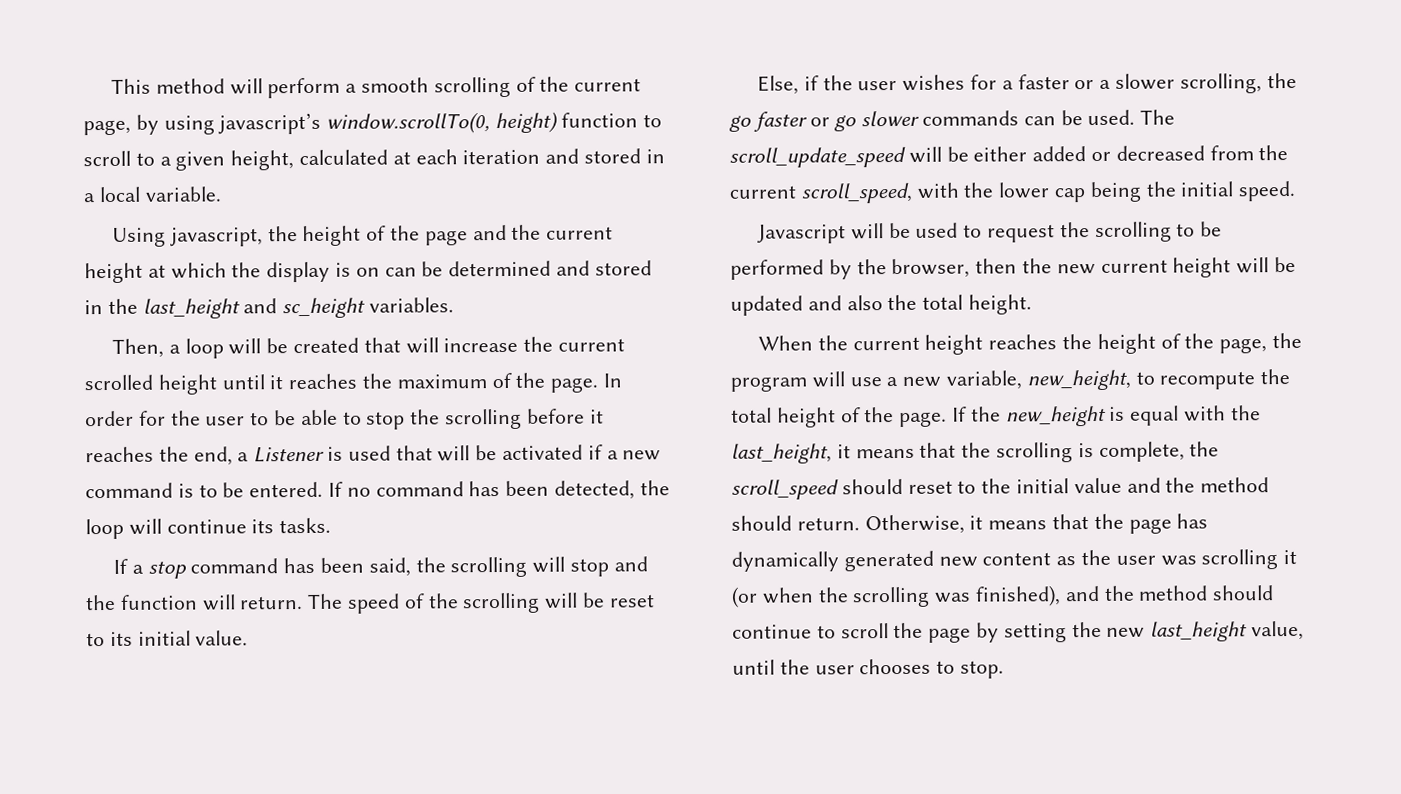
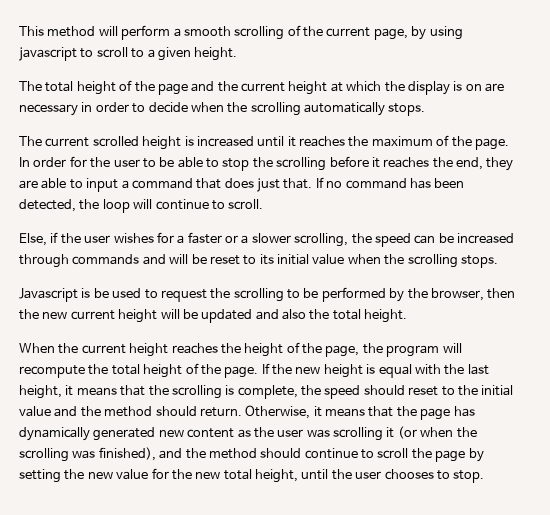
[218,111,638,135] javascript’s window.scrollTo(0, height) function -> [19,47,77,61] javascript
[230,148,665,171] [83,186,222,203] [112,226,298,247] height, calculated at each iteration and stored in a local variable. // Using javascript, the -> [194,47,238,61] [19,81,74,92] height. // The total
[384,260,652,277] [84,297,455,319] [112,336,554,359] can be determined and stored in the last_height and sc_height variables. // Then, a loop will be created that will increase the -> [485,83,504,92] [19,102,426,116] [19,136,42,146] are necessary in order to decide when the scrolling automatically stops. // The
(217, 384) none -> [184,136,254,147] is increased
[237,444,662,463] [85,481,324,499] a Listener is used that will be activated if a new command is to be entered. -> [486,157,514,171] [19,178,313,192] they are able to input a command that does just that.
[251,517,332,534] [113,556,648,579] [85,592,655,614] [86,630,249,647] its tasks. // If a stop command has been said, the scrolling will stop and the function will return. The speed of the scrolling will be reset to its initial value. -> [211,199,264,210] to scroll.
[729,109,1176,132] [729,145,1289,168] [729,180,1297,204] go faster or go slower commands can be used. The scroll_update_speed will be either added or decreased from the current scroll_speed, with the lower cap being the initial speed. -> [374,233,514,247] [19,254,498,268] speed can be increased through commands and will be reset to its initial value when the scrolling stops.
[850,223,884,240] will -> [81,288,91,298] is
[849,369,1155,391] use a new variable, new_height, to -> (462, 348) none
[1005,405,1106,427] new_height -> [295,364,363,378] new height
[731,443,832,464] last_height, -> [467,364,489,375] [19,385,62,399] last height,
[731,479,839,500] scroll_speed -> [324,385,361,399] speed
[1150,620,1305,642] last_height value, -> [116,468,298,483] value for the new total height,

